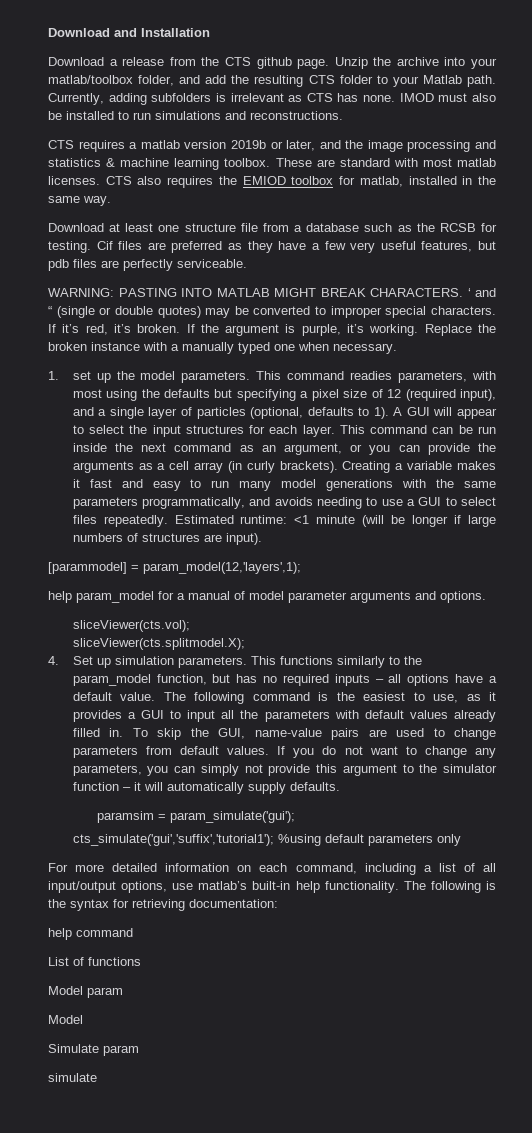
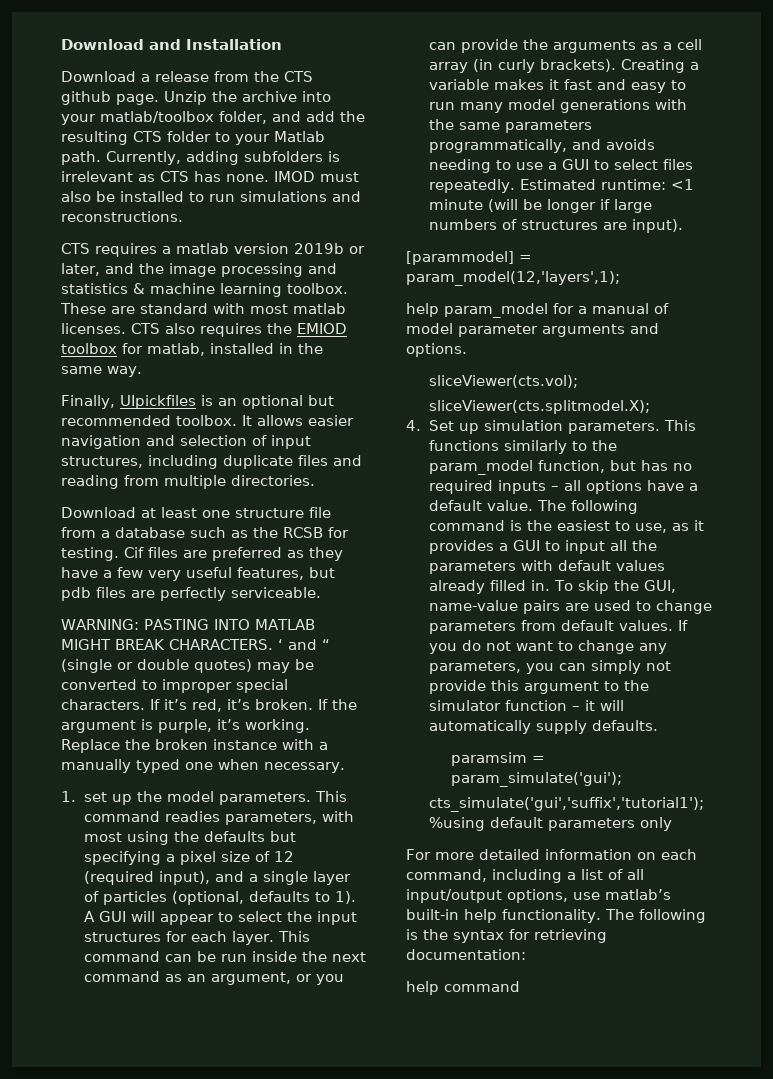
(111, 201) none -> [61,395,334,409] [61,415,354,426] [61,435,311,449] [61,455,362,469] [61,475,315,489] // Finally, UIpickfiles is an optional but recommended toolbox. It allows easier navigation and selection of input structures, including duplicate files and reading from multiple directories.
[48,957,141,966] [48,986,123,998] [48,1015,83,1024] [48,1044,139,1056] [48,1073,97,1082] // List of functions // Model param // Model // Simulate param // simulate -> (520, 986) none

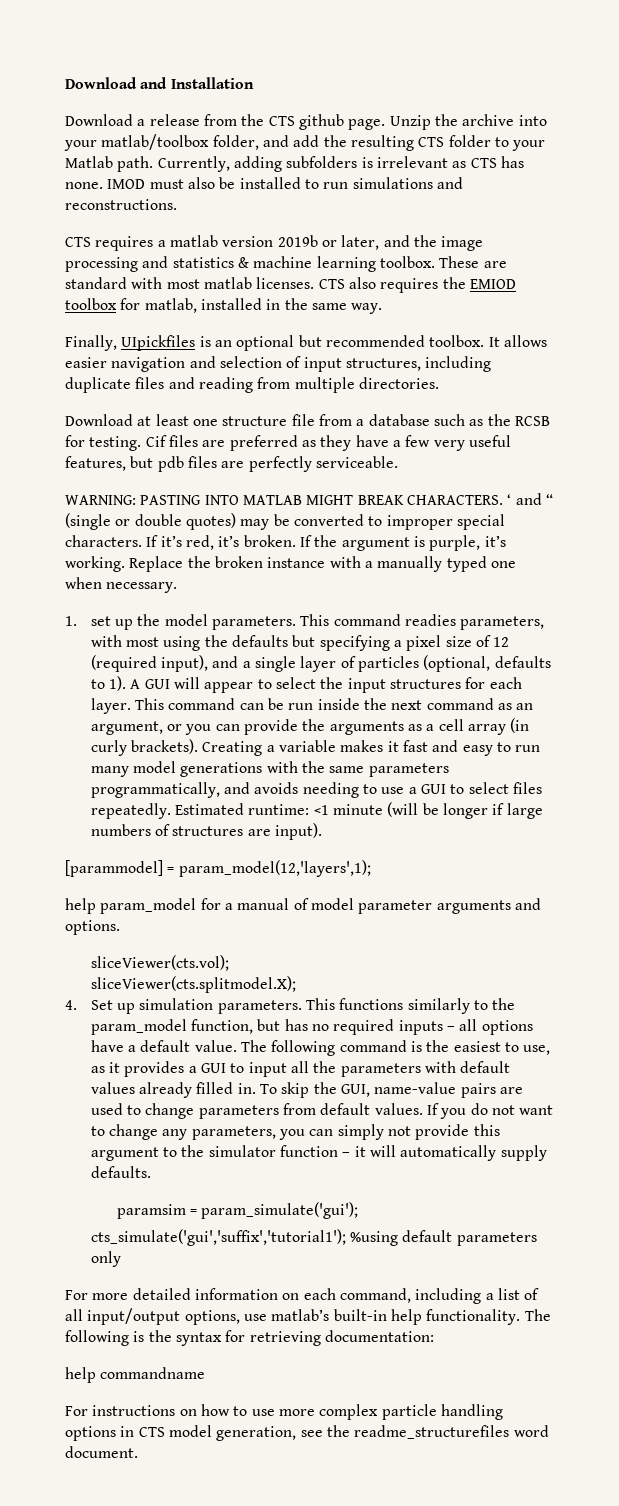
[444,981,520,992] command -> [100,1367,206,1379] [65,1404,503,1420] [65,1425,549,1441] [65,1446,138,1458] commandname // For instructions on how to use more complex particle handling options in CTS model generation, see the readme_structurefiles word document.

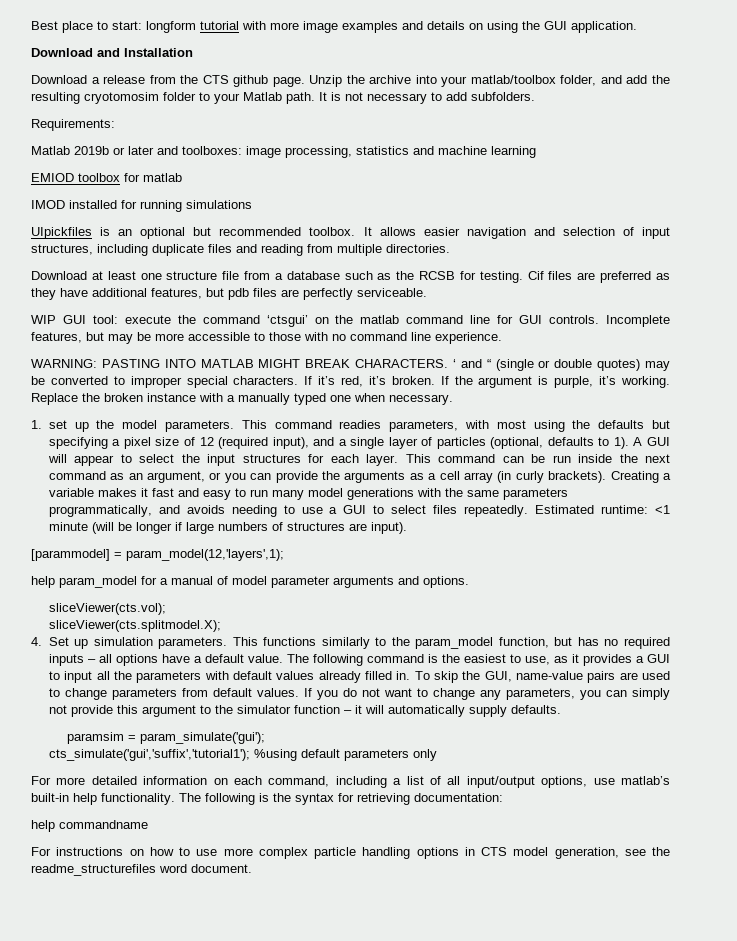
(65, 83) none -> [31,21,637,33] Best place to start: longform tutorial with more image examples and details on using the GUI application. //
[418,137,445,147] CTS -> [84,92,159,104] cryotomosim
[157,156,524,172] [65,177,463,189] [65,199,177,210] [65,235,484,251] [65,256,507,272] [65,277,516,293] [65,298,383,314] [65,335,117,351] Currently, adding subfolders is irrelevant as CTS has none. IMOD must also be installed to run simulations and reconstructions. // CTS requires a matlab version 2019b or later, and the image processing and statistics & machine learning toolbox. These are standard with most matlab licenses. CTS also requires the EMIOD toolbox for matlab, installed in the same way. // Finally, -> [319,92,535,104] [31,119,115,131] [31,146,536,158] [31,173,182,182] [31,200,252,212] It is not necessary to add subfolders. // Requirements: // Matlab 2019b or later and toolboxes: image processing, statistics and machine learning // EMIOD toolbox for matlab // IMOD installed for running simulations //
[392,435,511,451] a few very useful -> [92,288,147,297] additional
(398, 462) none -> [31,315,670,327] [31,332,502,344] // WIP GUI tool: execute the command ‘ctsgui’ on the matlab command line for GUI controls. Incomplete features, but may be more accessible to those with no command line experience.

